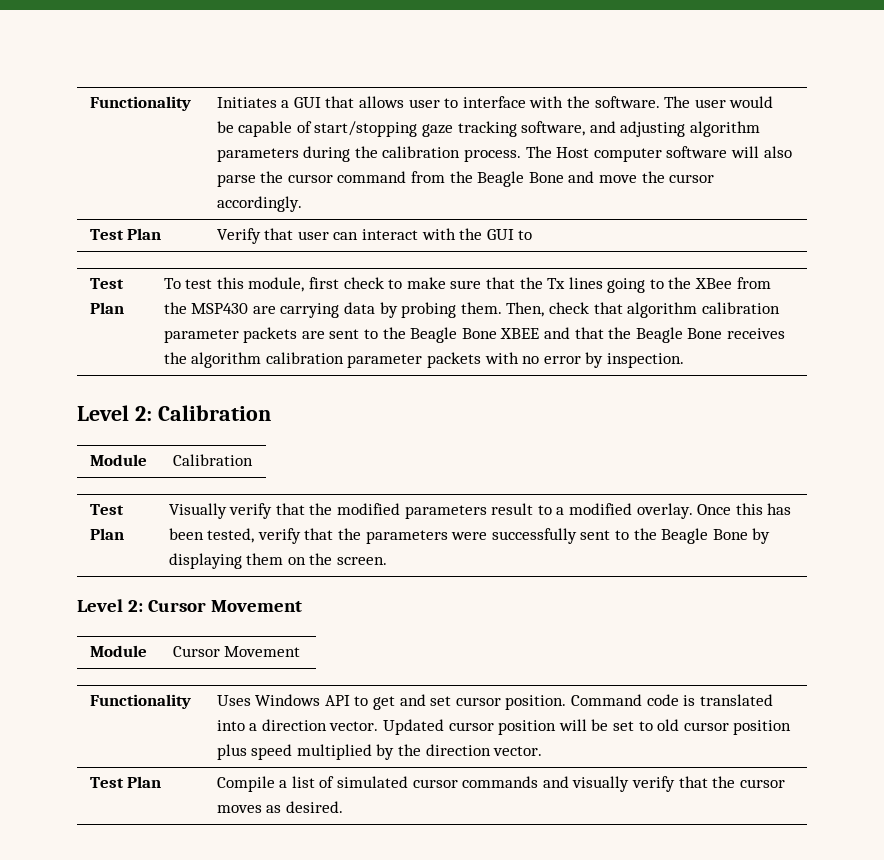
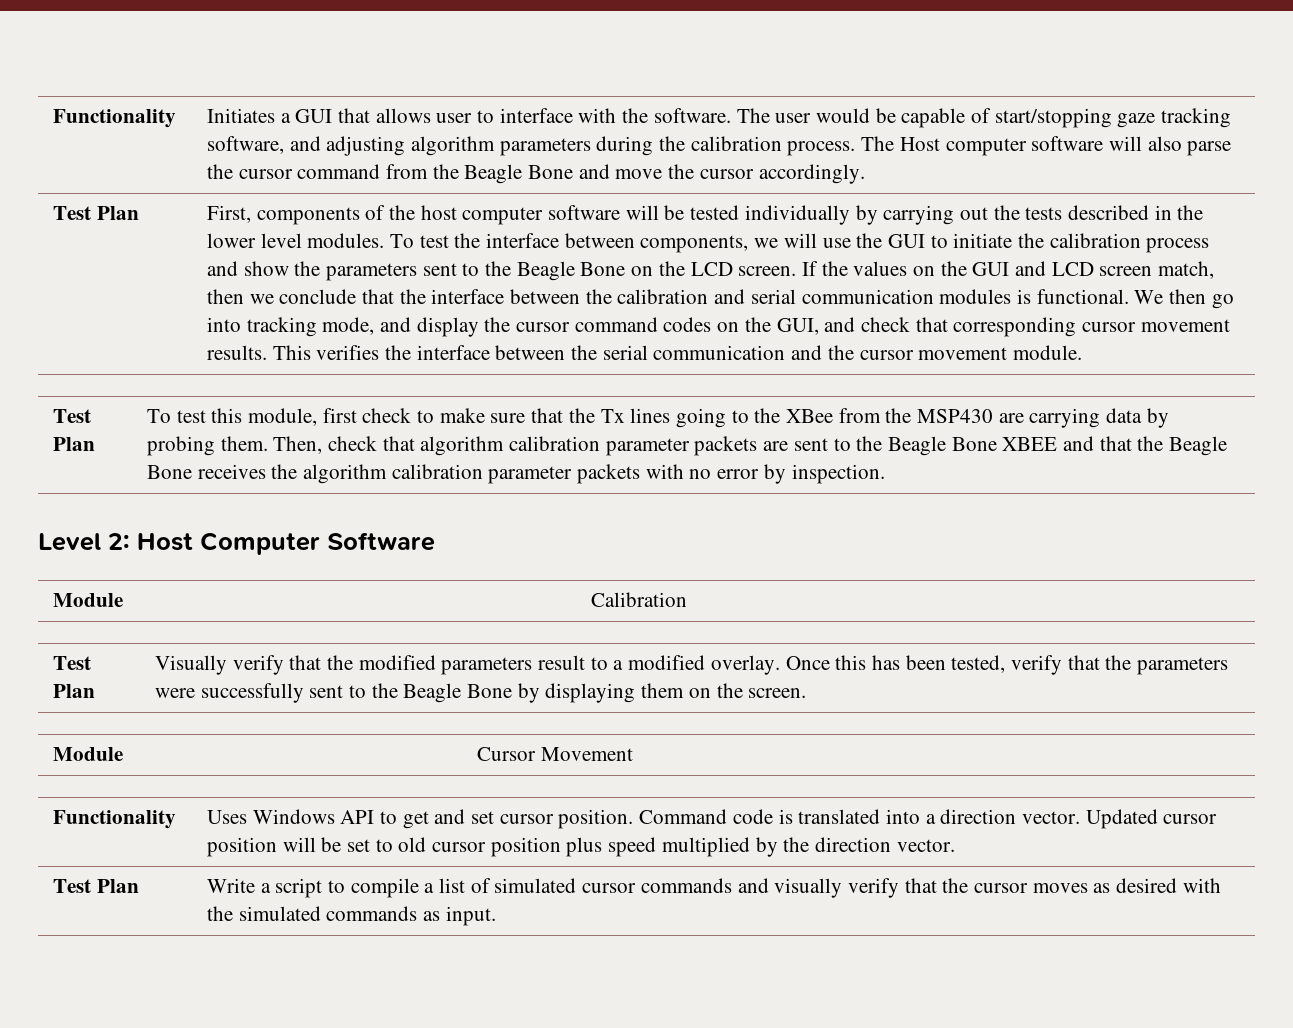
[216,228,533,244] Verify that user can interact with the GUI to -> [207,205,1204,225] [207,233,1210,253] [207,261,1214,281] [207,289,1234,309] [207,317,1230,337] [207,345,1082,360] First, components of the host computer software will be tested individually by carrying out the tests described in the lower level modules. To test the interface between components, we will use the GUI to initiate the calibration process and show the parameters sent to the Beagle Bone on the LCD screen. If the values on the GUI and LCD screen match, then we conclude that the interface between the calibration and serial communication modules is functional. We then go into tracking mode, and display the cursor command codes on the GUI, and check that corresponding cursor movement results. This verifies the interface between the serial communication and the cursor movement module.
[157,405,271,421] Calibration -> [137,532,435,555] Host Computer Software
[77,599,303,612] // Level 2: Cursor Movement -> (807, 693) none
[216,776,275,792] Compile -> [207,878,419,898] Write a script to compile
[285,801,343,813] desired. -> [1115,878,1221,893] [207,906,496,926] desired with the simulated commands as input.

